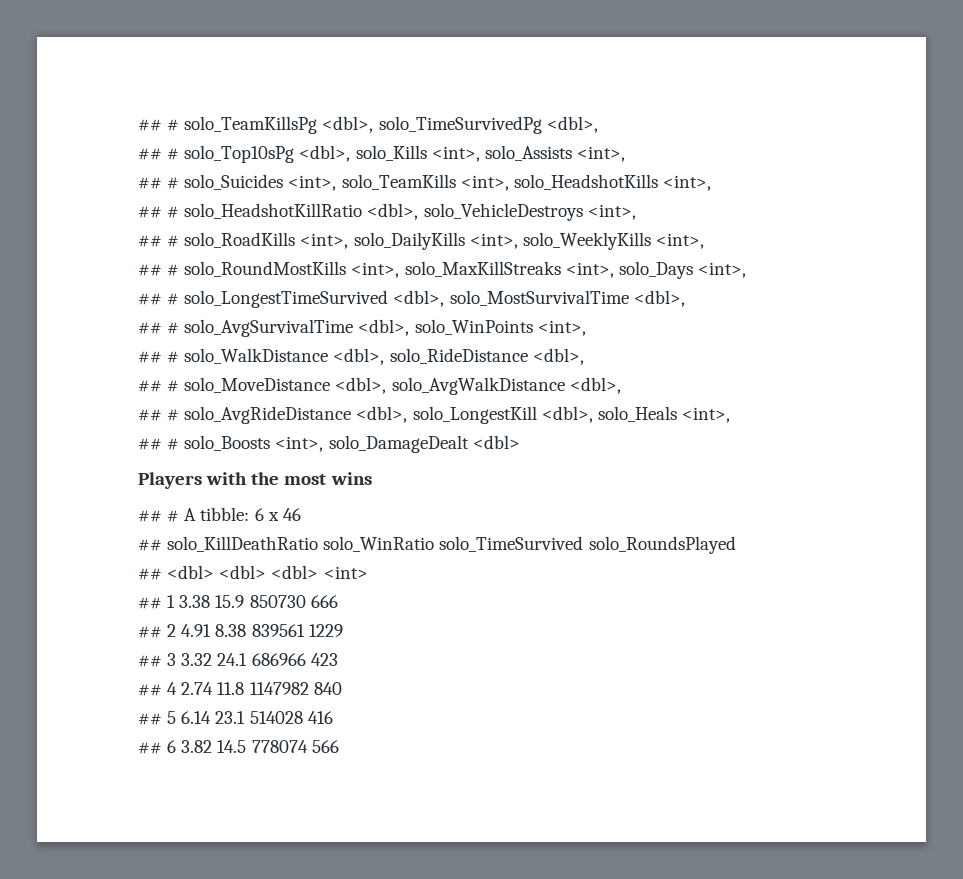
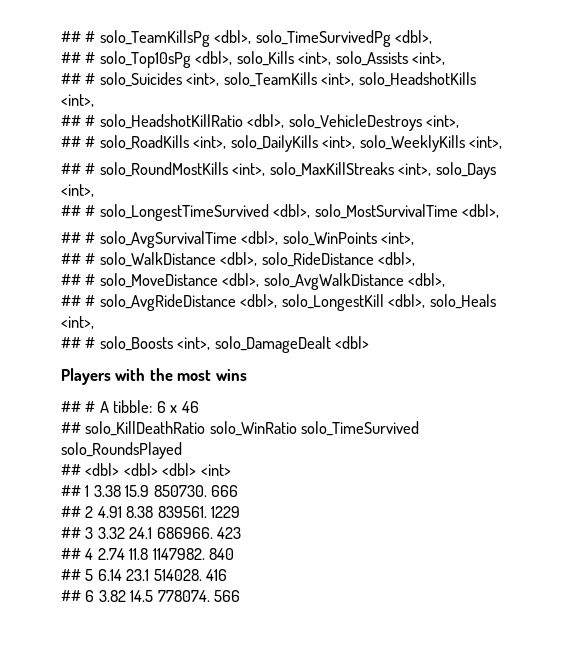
[249,595,306,608] 850730 -> [153,485,207,497] 850730.
[251,624,305,637] 839561 -> [157,506,207,518] 839561.
[251,653,306,666] 686966 -> [156,527,213,539] 686966.
[249,682,309,695] 1147982 -> [152,548,205,560] 1147982.
[249,711,303,724] 514028 -> [153,569,202,581] 514028.
[251,740,308,753] 778074 -> [157,590,210,602] 778074.

